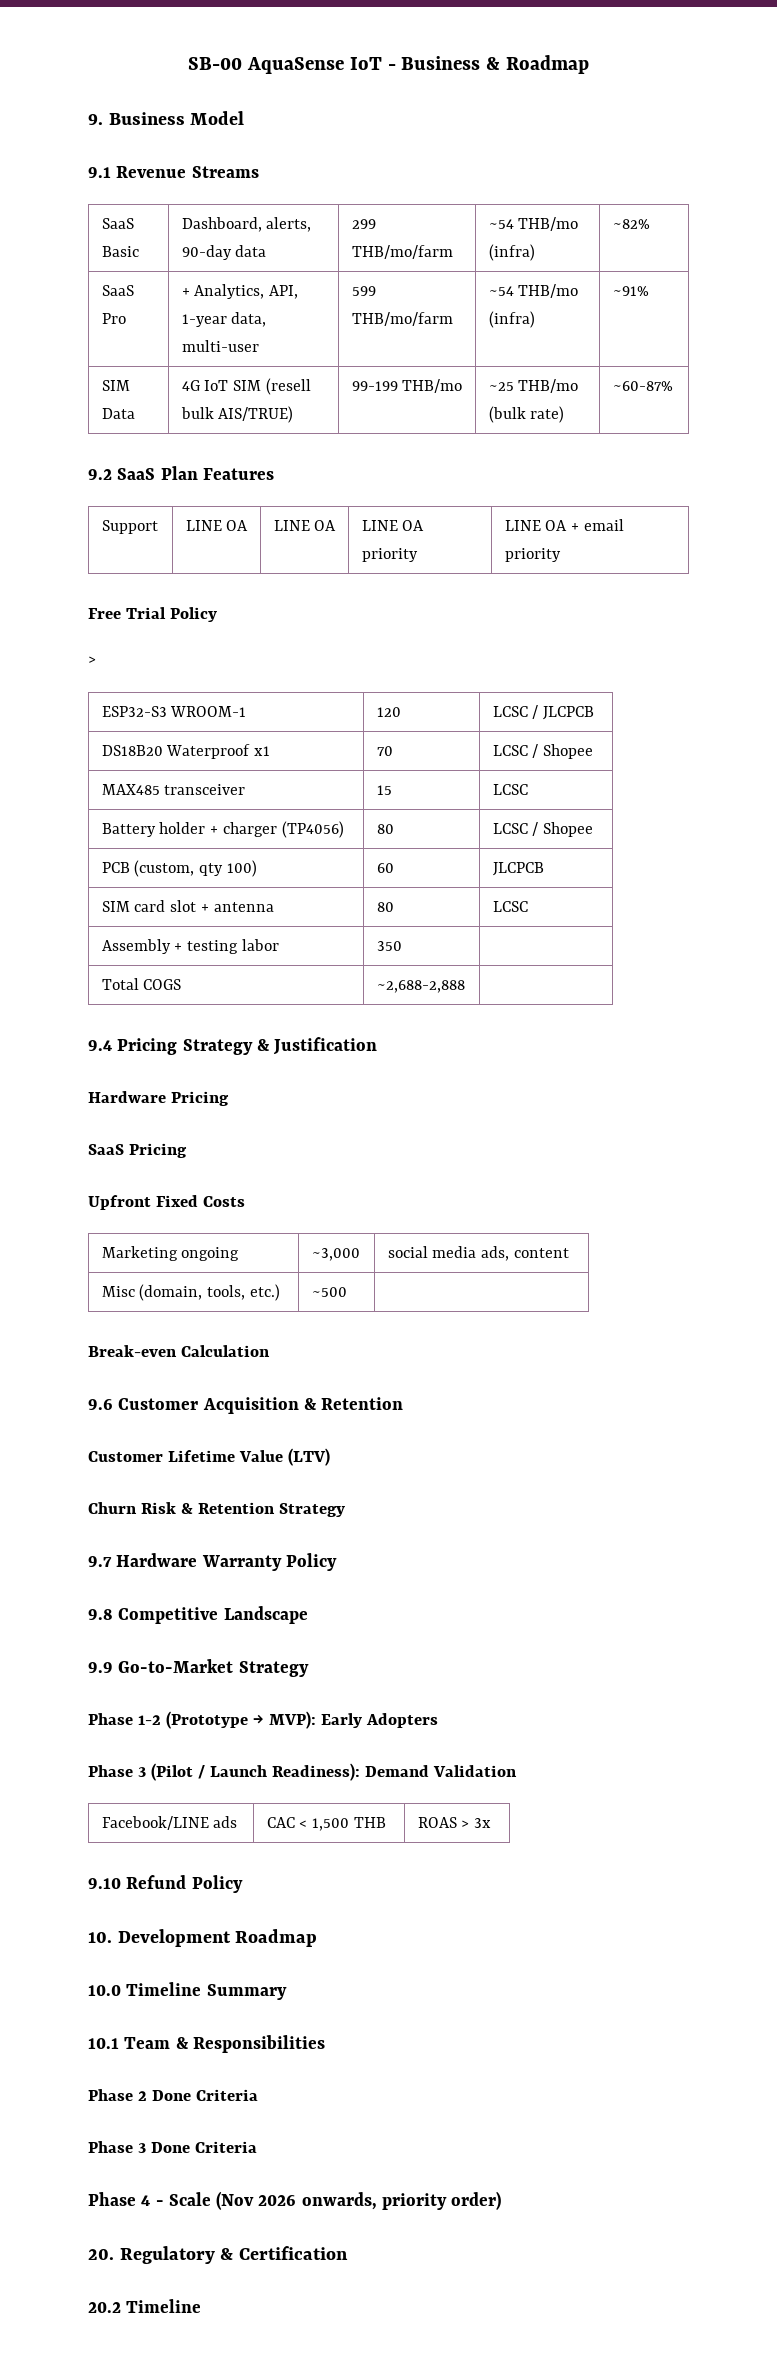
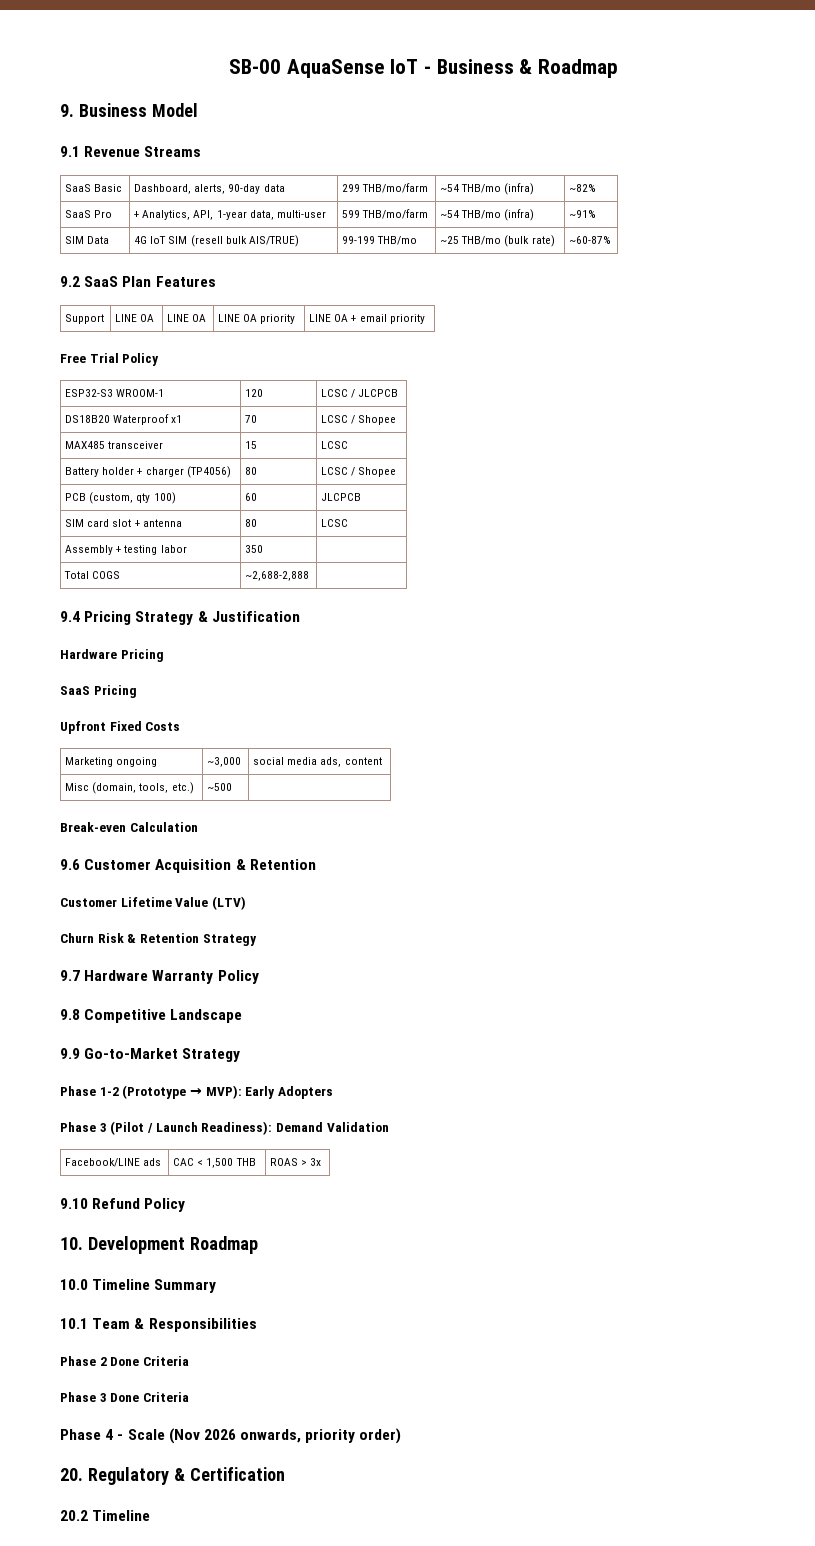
[88,656,96,664] // > -> (160, 359) none

